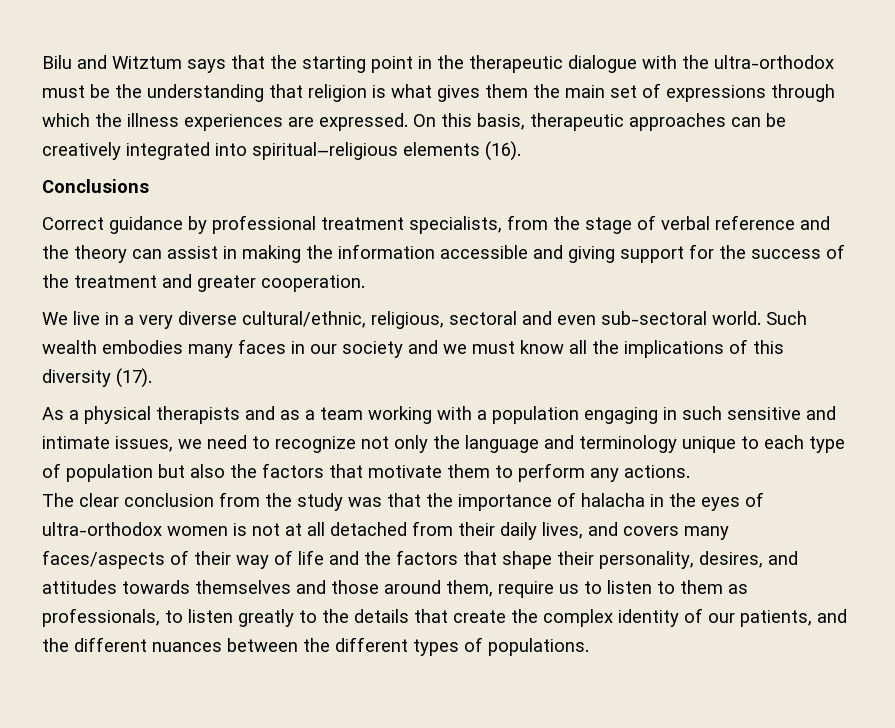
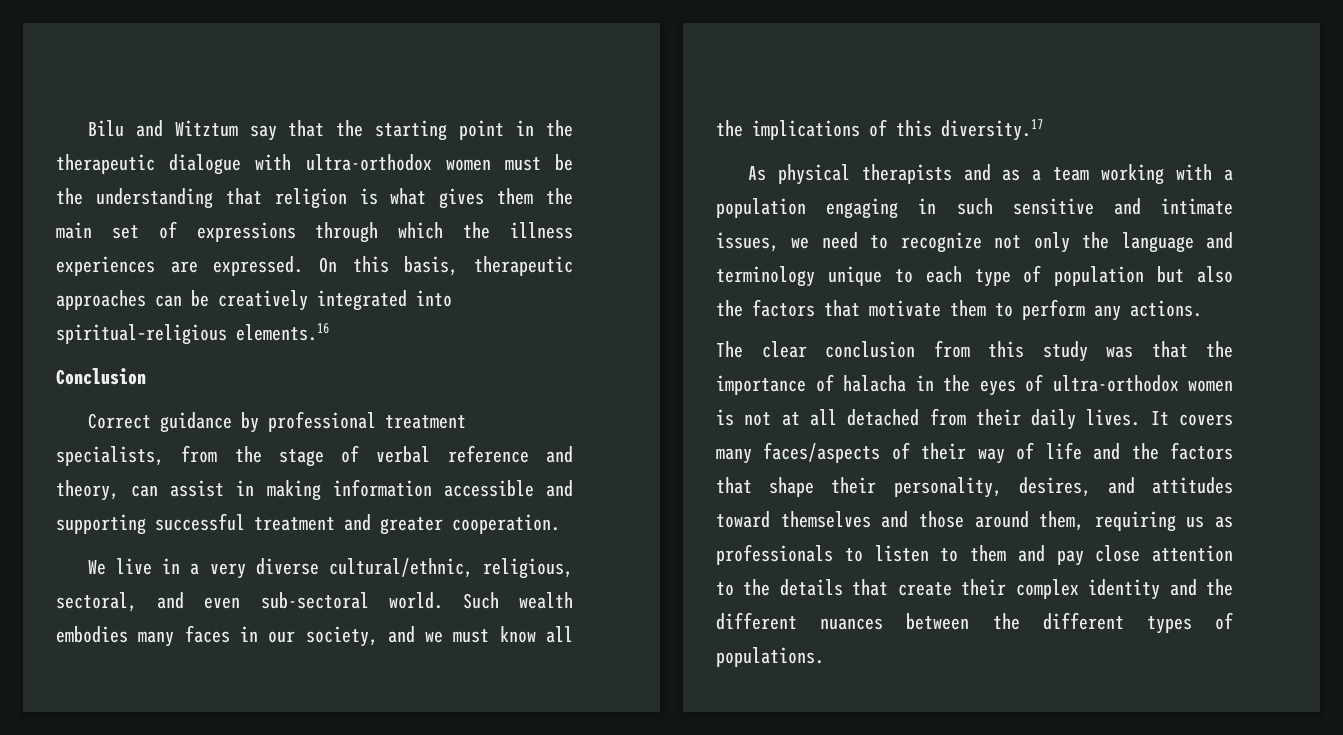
[187,59,226,73] says -> [249,125,277,141] say
[682,55,834,69] the ultra-orthodox -> [305,154,491,171] ultra-orthodox women
[403,141,521,161] [42,179,149,193] elements (16). // Conclusions -> [236,323,329,341] [56,368,146,385] elements.16 // Conclusion
[42,245,127,263] the theory -> [56,480,119,501] theory,
[306,245,333,259] the -> (321, 490) none
[568,244,845,263] [42,274,69,288] giving support for the success of the -> [56,513,245,535] supporting successful
[449,311,517,325] sectoral -> [56,592,137,612] sectoral,
[342,341,403,358] society -> [305,626,378,647] society,
[42,368,152,388] diversity (17). -> [941,119,1043,141] diversity.17
[69,410,79,420] a -> (766, 173) none
[265,493,292,507] the -> [988,341,1024,358] this
[542,522,618,539] lives, and -> [1086,409,1169,426] lives. It
[122,580,190,594] towards -> [716,511,770,528] toward
[498,580,748,598] [42,608,294,627] require us to listen to them as professionals, to listen greatly -> [1094,511,1233,532] [716,544,1233,566] requiring us as professionals to listen to them and pay close attention
[511,609,538,623] the -> [961,579,1007,596] their
[684,608,812,627] of our patients, -> (1161, 589) none

